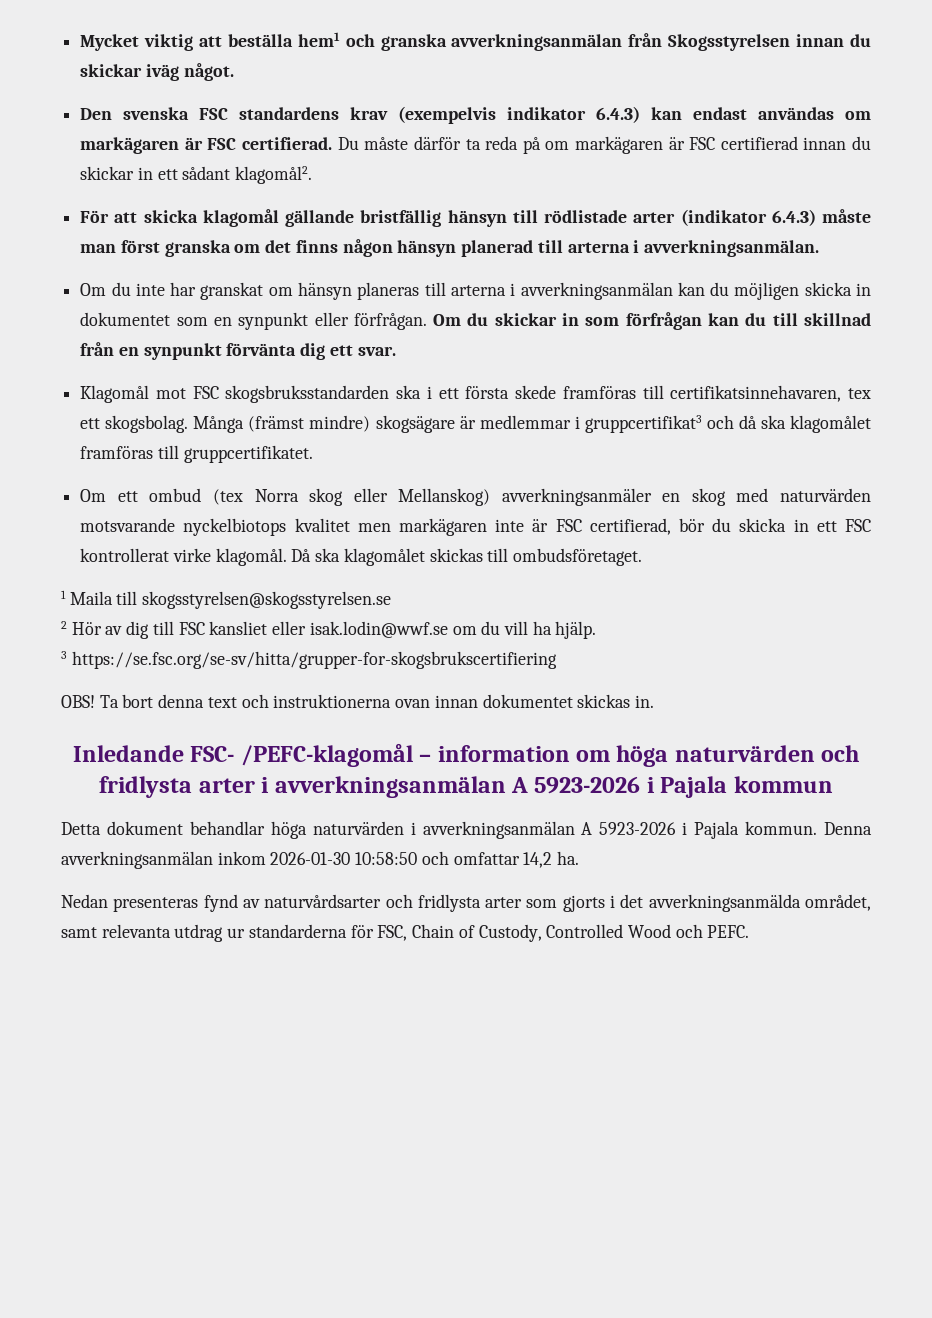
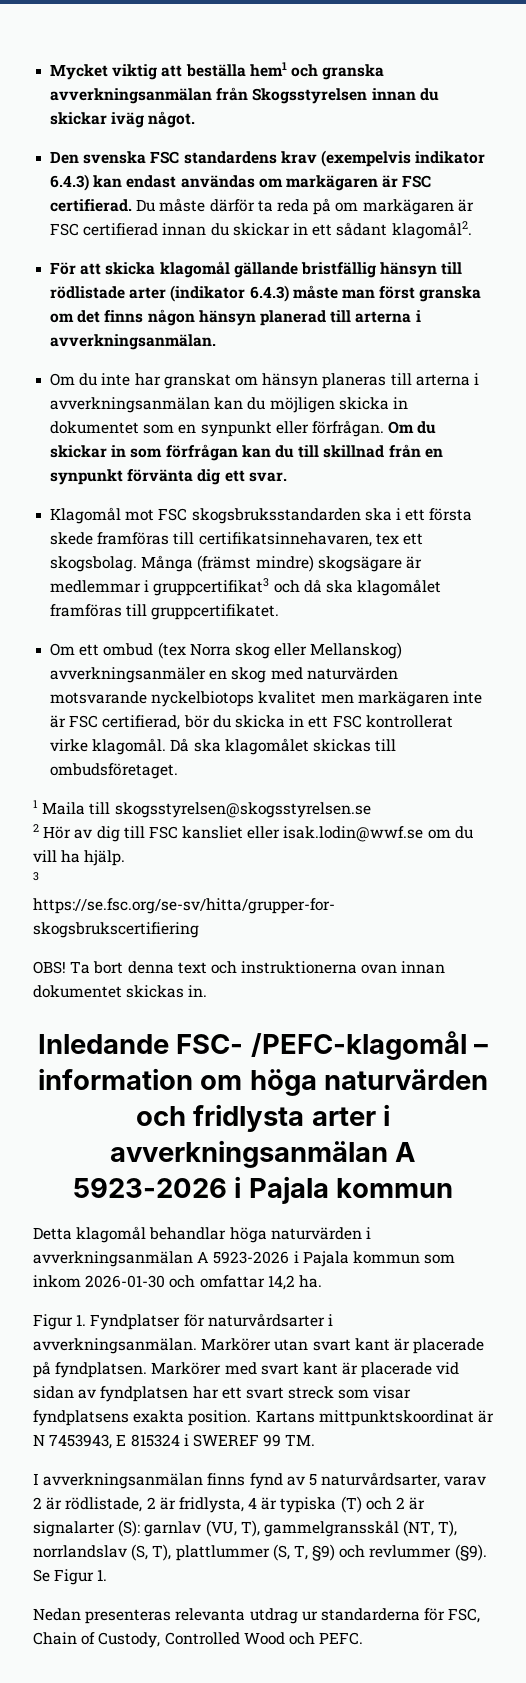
[106,821,183,835] dokument -> [76,1226,147,1243] klagomål
[745,821,872,835] [61,851,213,869] kommun. Denna avverkningsanmälan -> [352,1251,456,1264] kommun som
[355,852,418,865] 10:58:50 -> (166, 1281) none
[61,894,871,912] [61,927,97,938] Nedan presenteras fynd av naturvårdsarter och fridlysta arter som gjorts i det avverkningsanmälda området, samt -> [33,1313,333,1330] [33,1338,485,1354] [33,1361,460,1378] [33,1386,412,1402] [33,1410,494,1426] [33,1434,316,1449] [33,1472,487,1489] [33,1496,426,1513] [33,1520,458,1537] [33,1544,487,1561] [33,1569,108,1585] [33,1608,172,1624] Figur 1. Fyndplatser för naturvårdsarter i avverkningsanmälan. Markörer utan svart kant är placerade på fyndplatsen. Markörer med svart kant är placerade vid sidan av fyndplatsen har ett svart streck som visar fyndplatsens exakta position. Kartans mittpunktskoordinat är N 7453943, E 815324 i SWEREF 99 TM. // I avverkningsanmälan finns fynd av 5 naturvårdsarter, varav 2 är rödlistade, 2 är fridlysta, 4 är typiska (T) och 2 är signalarter (S): garnlav (VU, T), gammelgransskål (NT, T), norrlandslav (S, T), plattlummer (S, T, §9) och revlummer (§9). Se Figur 1. // Nedan presenteras

